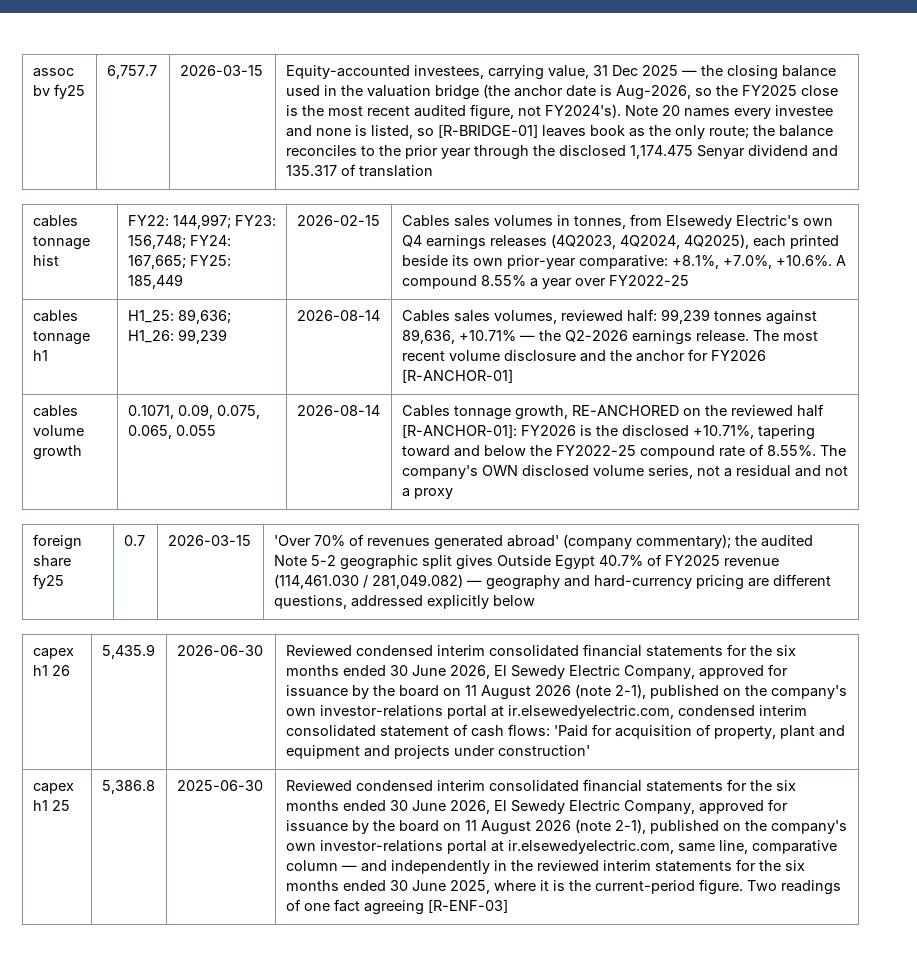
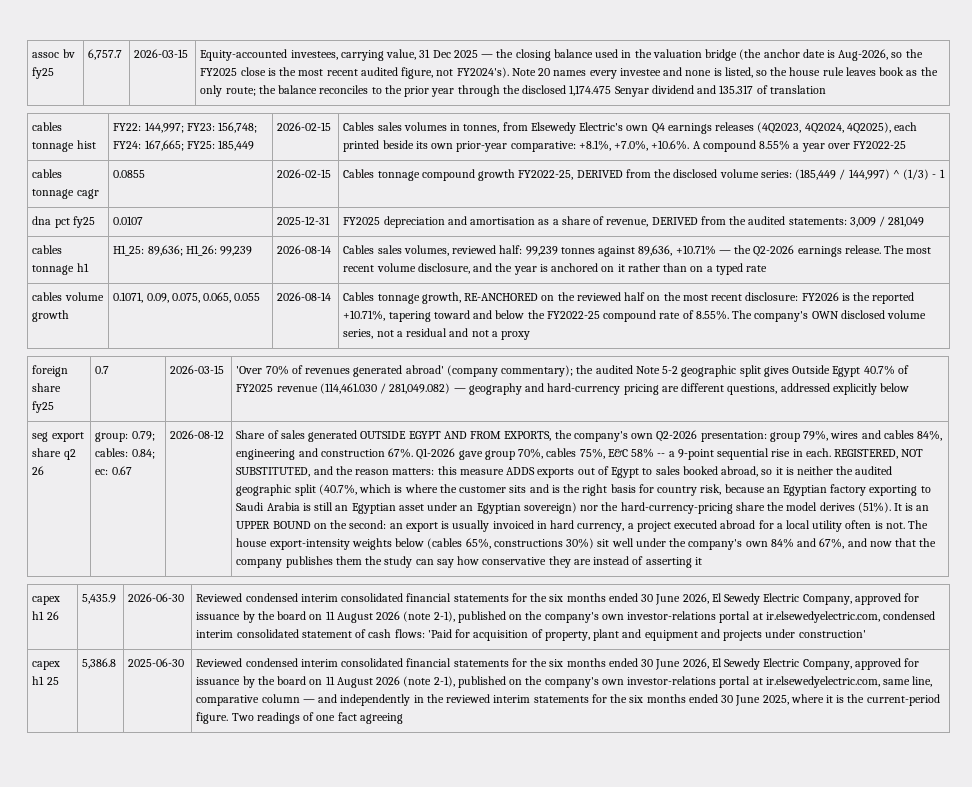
[437,124,538,138] [R-BRIDGE-01] -> [770,67,844,76] the house rule
(689, 280) none -> [32,169,63,178] [32,189,99,199] [113,170,146,178] [277,169,332,178] [343,169,945,181] [32,216,95,228] [113,216,144,225] [277,216,331,225] [343,216,925,228] // cables tonnage cagr | 0.0855 | 2026-02-15 | Cables tonnage compound growth FY2022-25, DERIVED from the disclosed volume series: (185,449 / 144,997) ^ (1/3) - 1 // dna pct fy25 | 0.0107 | 2025-12-31 | FY2025 depreciation and amortisation as a share of revenue, DERIVED from the audited statements: 3,009 / 281,049
[503,349,766,362] [401,369,513,383] disclosure and the anchor for FY2026 [R-ANCHOR-01] -> [417,263,768,275] disclosure, and the year is anchored on it rather than on a typed rate
[401,424,517,438] [R-ANCHOR-01]: -> [647,292,799,301] on the most recent disclosure:
[621,425,689,436] disclosed -> [872,292,915,304] reported
(535, 600) none -> [32,432,84,442] [32,448,76,460] [32,466,45,475] [95,431,155,442] [95,448,155,459] [95,466,132,475] [170,430,225,439] [236,430,943,442] [236,448,924,460] [236,466,893,478] [236,484,931,496] [236,502,930,514] [236,520,929,532] [236,538,937,550] [236,556,702,568] // seg export share q2 26 | group: 0.79; cables: 0.84; ec: 0.67 | 2026-08-12 | Share of sales generated OUTSIDE EGYPT AND FROM EXPORTS, the company's own Q2-2026 presentation: group 79%, wires and cables 84%, engineering and construction 67%. Q1-2026 gave group 70%, cables 75%, E&C 58% -- a 9-point sequential rise in each. REGISTERED, NOT SUBSTITUTED, and the reason matters: this measure ADDS exports out of Egypt to sales booked abroad, so it is neither the audited geographic split (40.7%, which is where the customer sits and is the right basis for country risk, because an Egyptian factory exporting to Saudi Arabia is still an Egyptian asset under an Egyptian sovereign) nor the hard-currency-pricing share the model derives (51%). It is an UPPER BOUND on the second: an export is usually invoiced in hard currency, a project executed abroad for a local utility often is not. The house export-intensity weights below (cables 65%, constructions 30%) sit well under the company's own 84% and 67%, and now that the company publishes them the study can say how conservative they are instead of asserting it
[427,899,508,913] [R-ENF-03] -> (403, 718) none

